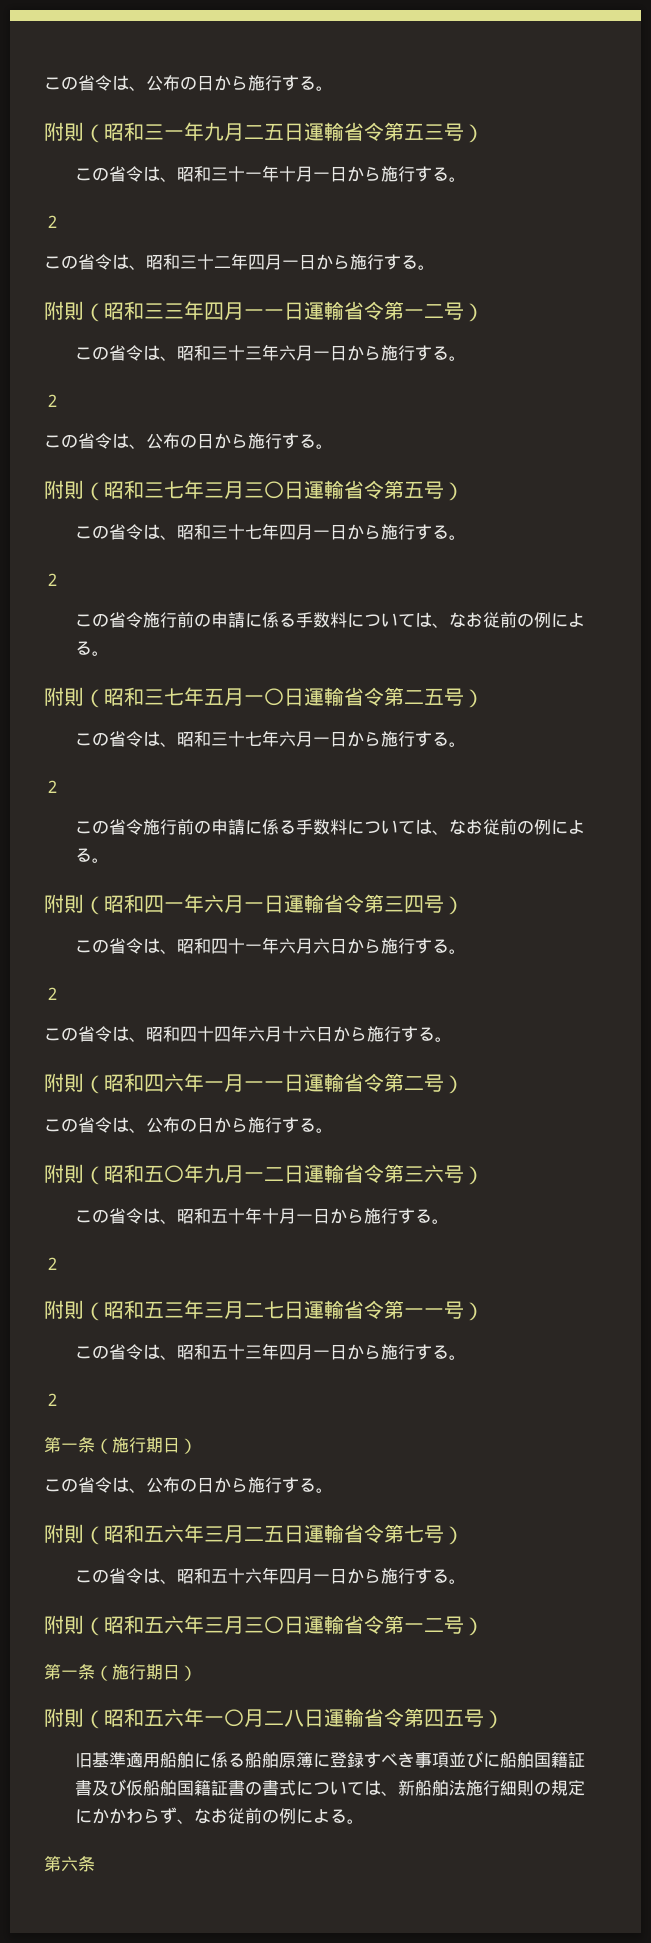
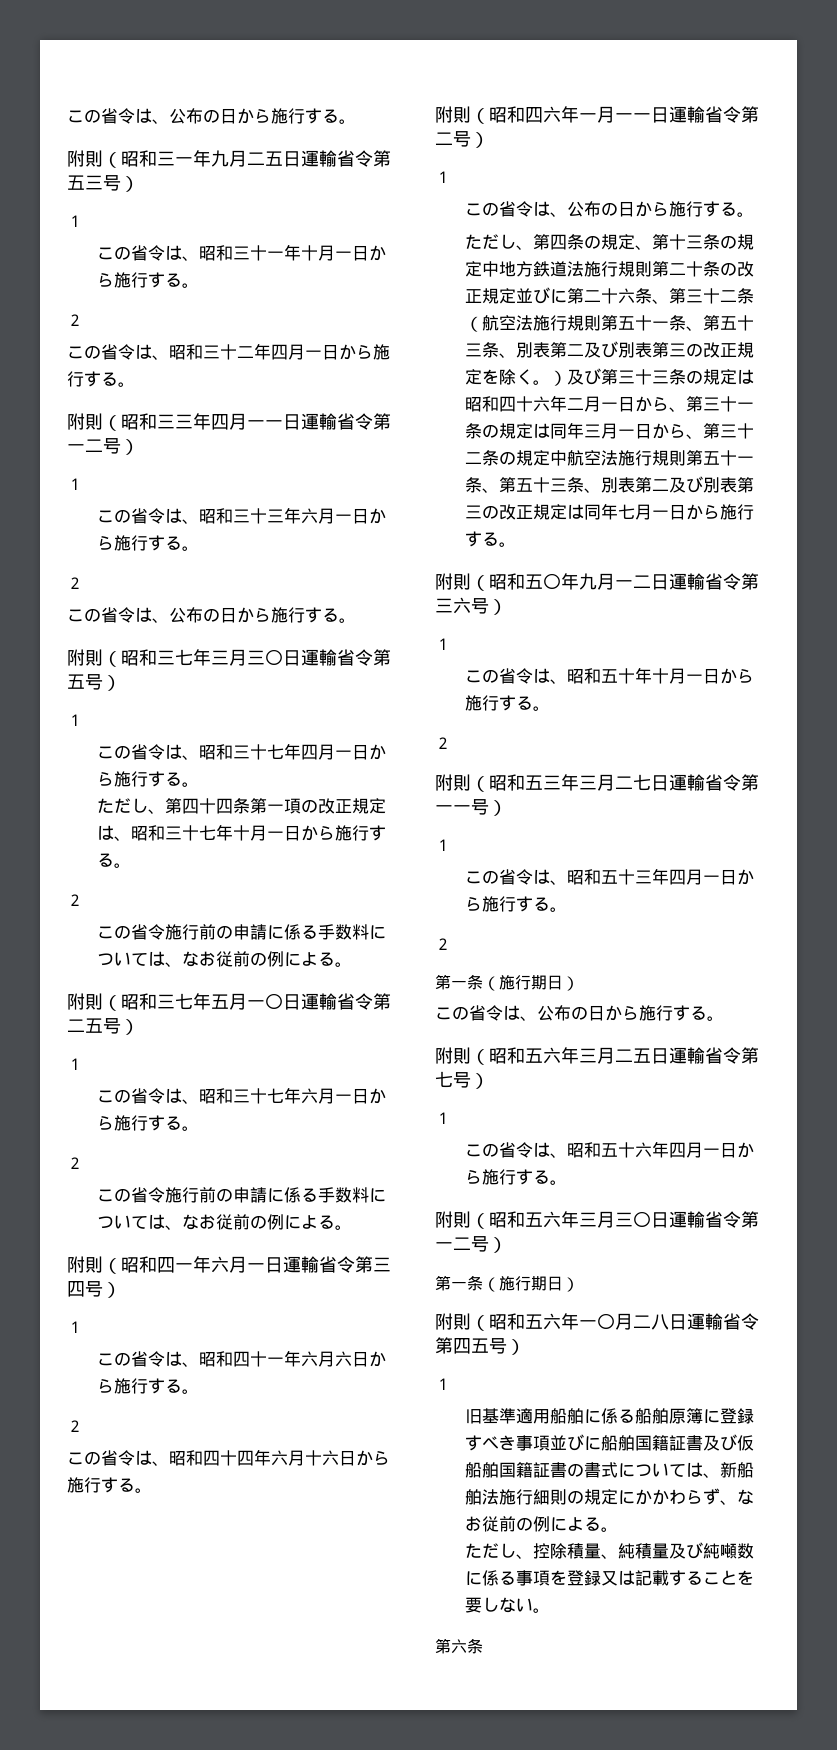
(484, 133) none -> [67,215,83,227] // １
(484, 312) none -> [67,478,83,490] // １
(464, 491) none -> [67,714,83,726] // １
(466, 537) none -> [97,798,387,814] [97,824,387,841] [97,853,132,868] // ただし、第四十四条第一項の改正規定は、昭和三十七年十月一日から施行する。
(484, 698) none -> [67,1058,83,1070] // １
(464, 905) none -> [67,1321,83,1333] // １
[44,1117,333,1133] // この省令は、公布の日から施行する。 -> [435,171,451,183] [465,201,755,217] [465,234,755,250] [465,261,755,277] [465,287,755,304] [465,315,755,332] [465,341,755,358] [465,368,755,386] [465,395,755,412] [465,422,755,439] [465,450,755,466] [465,476,755,493] [465,503,755,520] [465,531,517,547] // １ // この省令は、公布の日から施行する。 // ただし、第四条の規定、第十三条の規定中地方鉄道法施行規則第二十条の改正規定並びに第二十六条、第三十二条（航空法施行規則第五十一条、第五十三条、別表第二及び別表第三の改正規定を除く。）及び第三十三条の規定は昭和四十六年二月一日から、第三十一条の規定は同年三月一日から、第三十二条の規定中航空法施行規則第五十一条、第五十三条、別表第二及び別表第三の改正規定は同年七月一日から施行する。
(484, 1175) none -> [435,638,451,650] // １
(484, 1311) none -> [435,839,451,851] // １
(464, 1535) none -> [435,1112,451,1124] // １
(504, 1719) none -> [435,1378,451,1390] // １
(364, 1821) none -> [465,1542,755,1559] [465,1570,755,1586] [465,1597,551,1613] // ただし、控除積量、純積量及び純噸数に係る事項を登録又は記載することを要しない。

